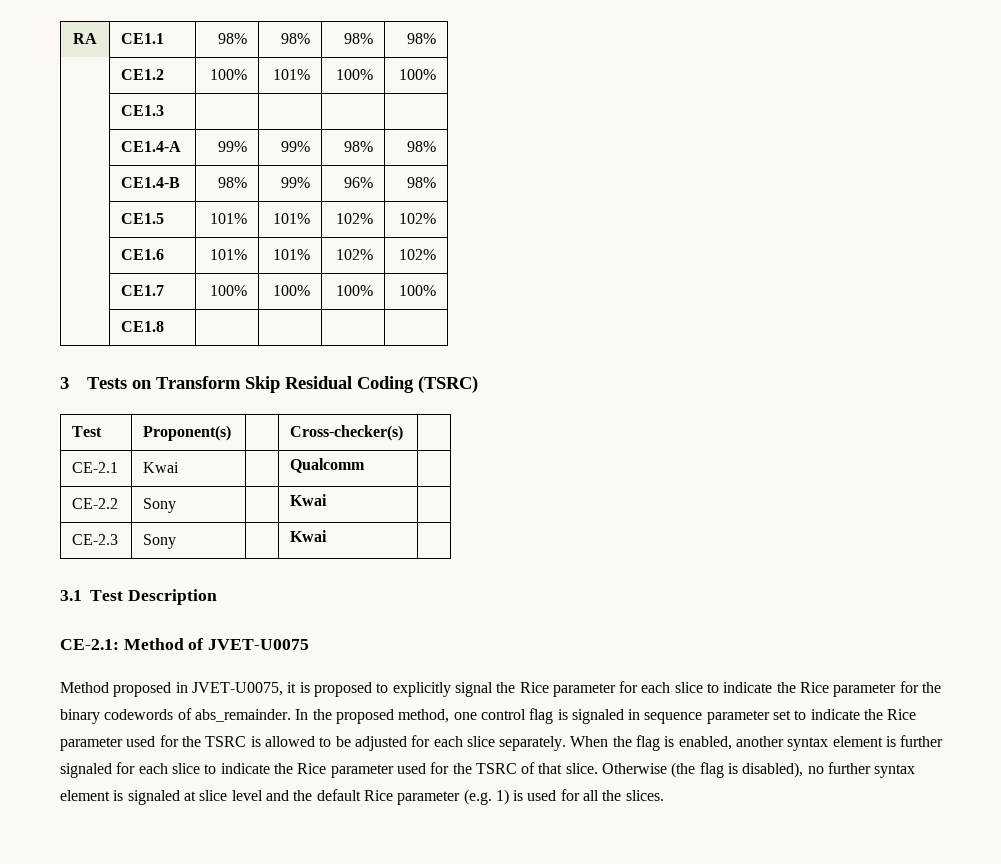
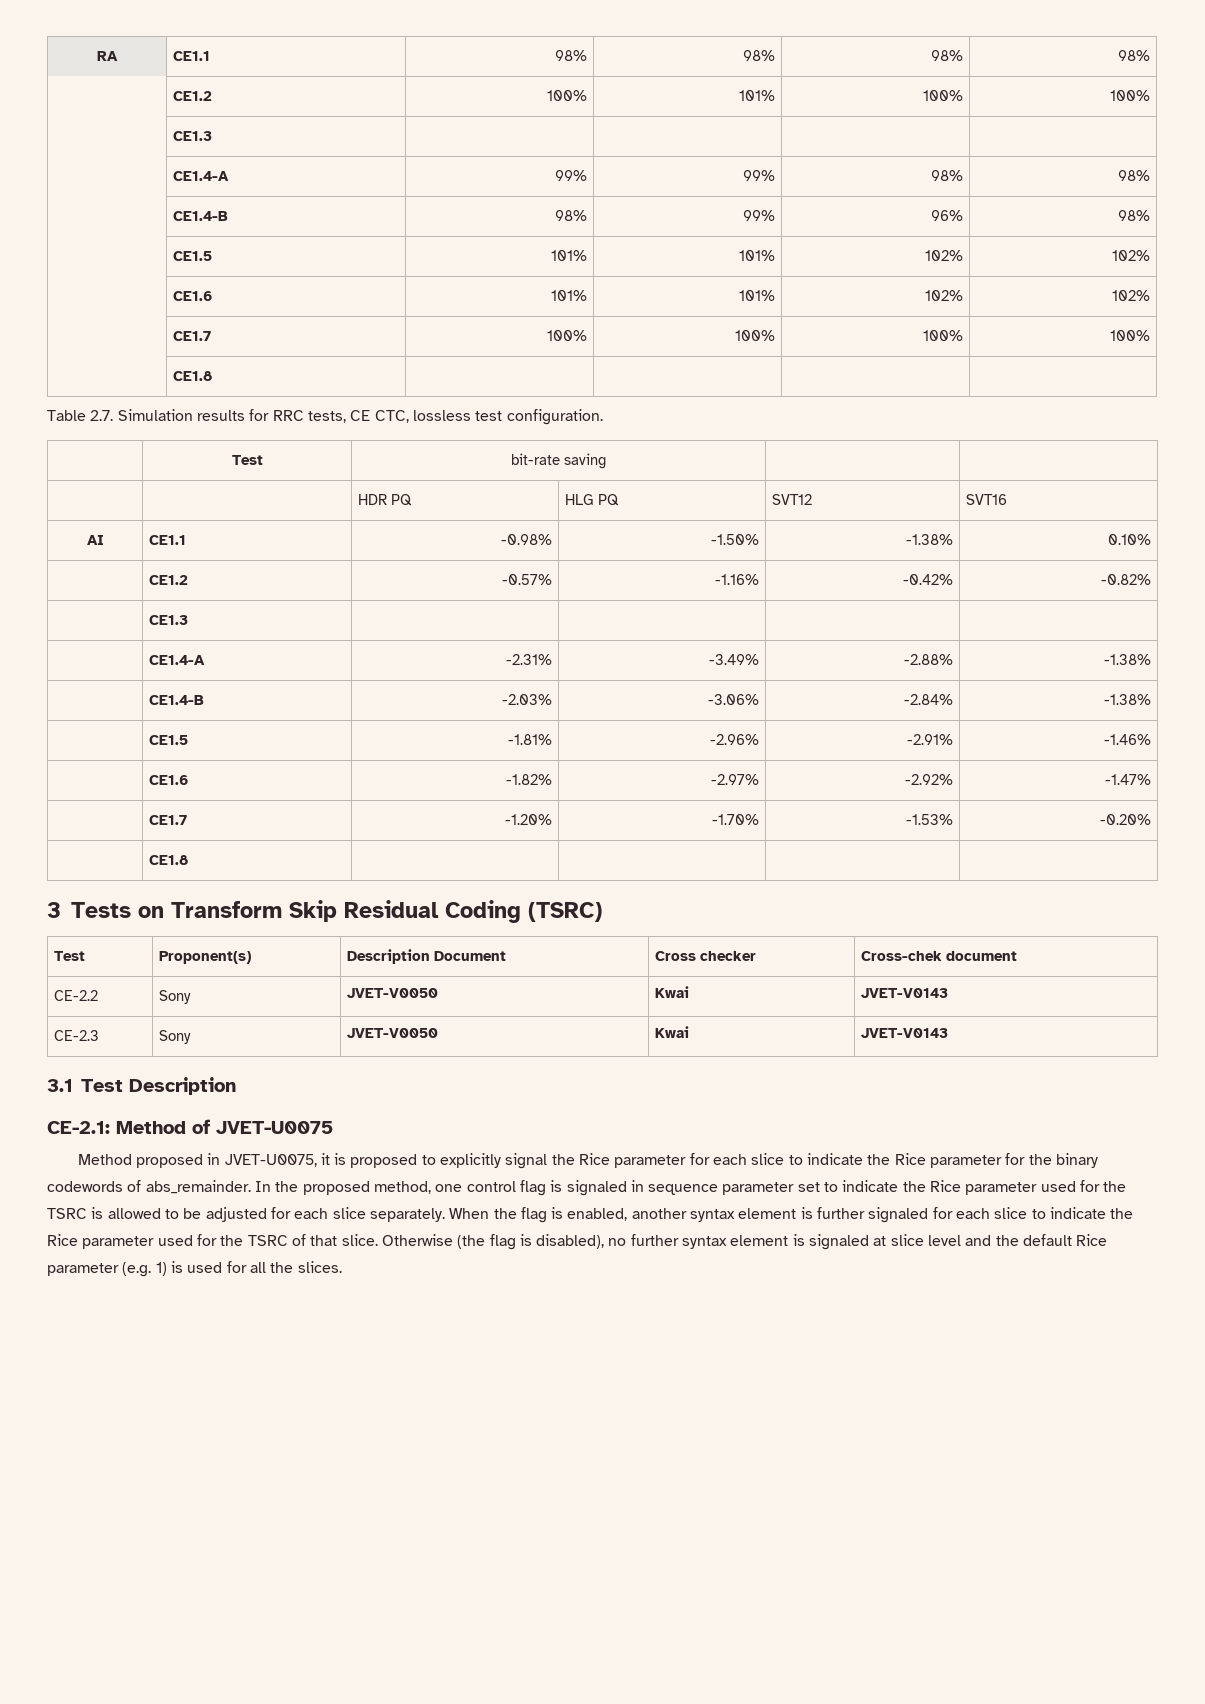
(165, 326) none -> [47,409,603,425] [231,455,263,465] [511,453,606,469] [357,494,412,506] [564,494,619,506] [771,494,812,505] [965,494,1007,505] [86,535,104,545] [148,535,186,545] [501,534,553,545] [711,534,760,545] [906,534,954,545] [1108,534,1152,545] [148,575,188,585] [502,574,553,585] [715,574,760,585] [903,574,954,585] [1101,574,1152,585] [148,615,188,625] [148,655,205,665] [506,654,553,665] [709,654,760,665] [904,654,954,665] [1104,654,1152,665] [148,695,204,705] [502,694,553,705] [708,694,760,705] [904,694,954,705] [1104,694,1152,705] [148,735,188,745] [508,734,553,745] [710,734,760,745] [907,734,954,745] [1104,734,1152,745] [148,775,188,785] [506,774,553,785] [711,774,760,785] [905,774,954,785] [1105,774,1152,785] [148,815,187,825] [505,814,553,825] [712,814,760,825] [906,814,954,825] [1100,814,1152,825] [148,855,188,865] // Table 2.7. Simulation results for RRC tests, CE CTC, lossless test configuration. // | Test | bit-rate saving | | // | | HDR PQ | HLG PQ | SVT12 | SVT16 // AI | CE1.1 | -0.98% | -1.50% | -1.38% | 0.10% // | CE1.2 | -0.57% | -1.16% | -0.42% | -0.82% // | CE1.3 | | | | // | CE1.4-A | -2.31% | -3.49% | -2.88% | -1.38% // | CE1.4-B | -2.03% | -3.06% | -2.84% | -1.38% // | CE1.5 | -1.81% | -2.96% | -2.91% | -1.46% // | CE1.6 | -1.82% | -2.97% | -2.92% | -1.47% // | CE1.7 | -1.20% | -1.70% | -1.53% | -0.20% // | CE1.8 | | | |
[290,425,404,441] [72,462,119,473] [143,462,180,473] [290,458,366,473] | Cross-checker(s) | // CE-2.1 | Kwai | | Qualcomm | -> [346,949,506,964] [654,951,756,961] [860,951,1017,961] Description Document | Cross checker | Cross-chek document
[290,494,328,506] | Kwai | -> [346,988,438,998] [654,986,689,998] [860,988,948,998] JVET-V0050 | Kwai | JVET-V0143
[290,530,328,542] | Kwai | -> [346,1028,438,1038] [654,1026,689,1038] [860,1028,948,1038] JVET-V0050 | Kwai | JVET-V0143

